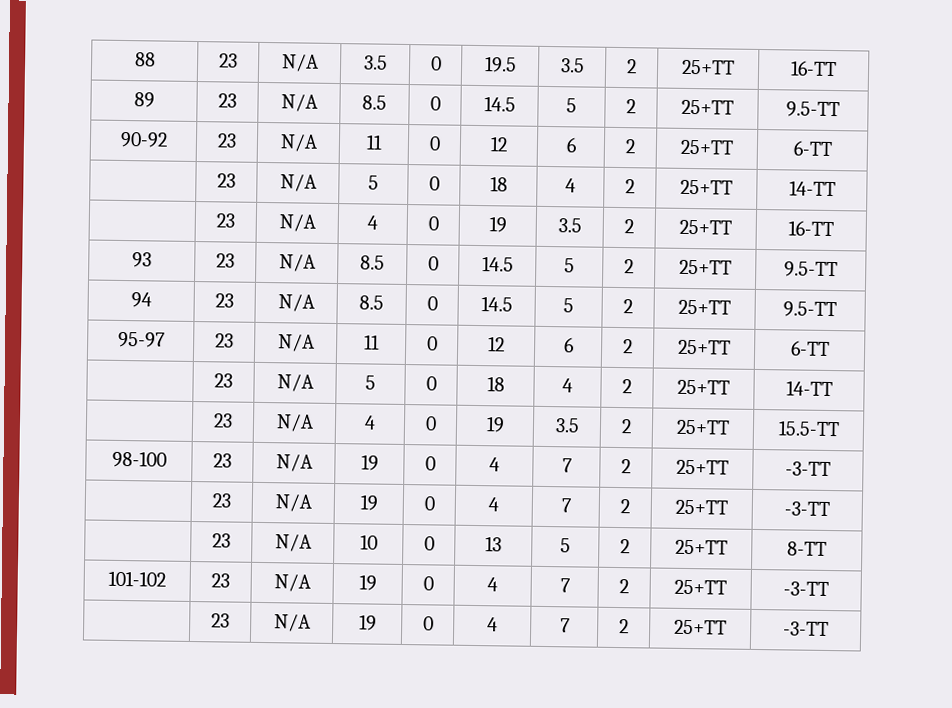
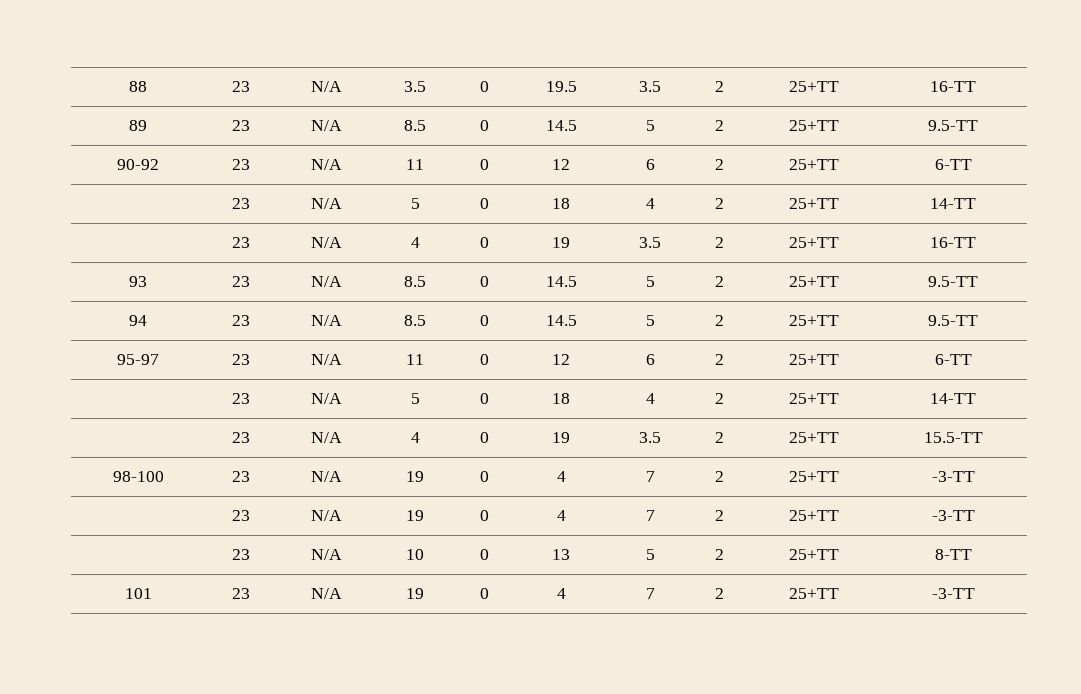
[108,570,166,587] [211,573,230,588] [273,574,311,592] [358,574,377,591] [422,576,434,591] [487,577,498,592] [559,578,570,593] [619,579,629,594] [674,579,727,595] [783,581,829,597] [211,613,230,628] [273,614,311,632] [358,614,377,631] [422,616,434,631] [487,617,498,632] [559,618,570,633] [619,619,629,634] [674,619,727,635] [783,621,829,637] 101-102 | 23 | N/A | 19 | 0 | 4 | 7 | 2 | 25+TT | -3-TT // | 23 | N/A | 19 | 0 | 4 | 7 | 2 | 25+TT | -3-TT -> [124,588,152,599] [232,588,250,599] [310,588,342,599] [406,588,424,599] [479,588,489,599] [556,588,566,599] [645,588,655,599] [715,588,724,599] [789,588,839,599] [931,588,975,599] 101 | 23 | N/A | 19 | 0 | 4 | 7 | 2 | 25+TT | -3-TT

